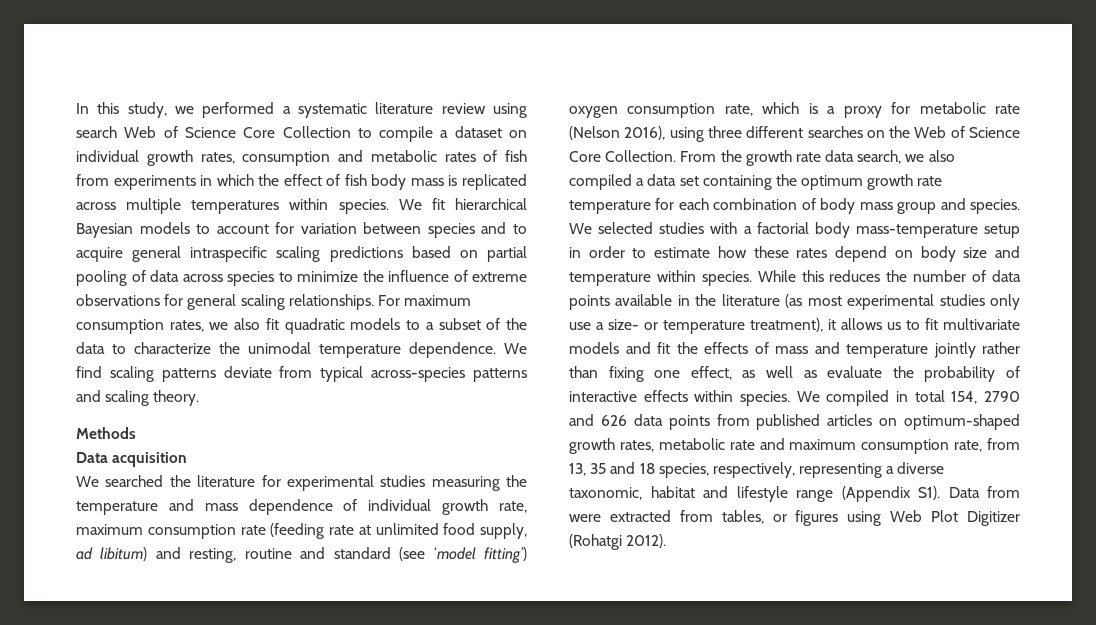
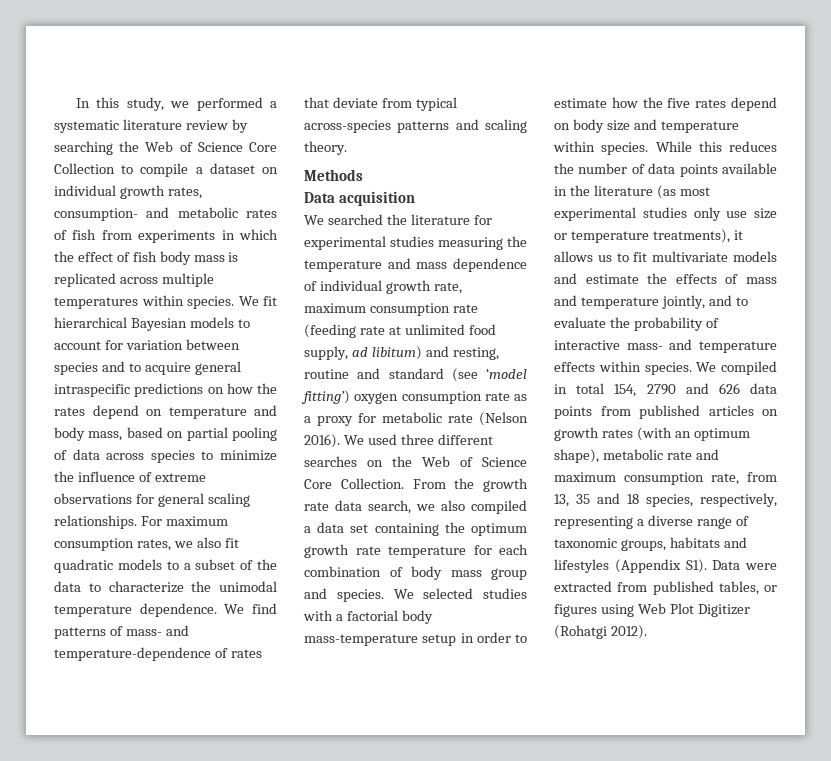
[492,103,527,118] [76,126,117,138] using search -> [231,119,248,133] [54,141,140,155] by searching the
[242,151,331,166] consumption -> [54,208,138,221] consumption-
[276,246,403,262] scaling predictions -> [134,383,277,397] [54,405,277,419] [54,427,123,441] predictions on how the rates depend on temperature and body mass,
[109,366,216,382] scaling patterns -> [54,625,189,639] [54,647,262,661] [304,97,329,108] patterns of mass- and temperature-dependence of rates that
[724,102,818,116] rate, which is -> [484,392,527,401] rate as
[624,126,704,142] 2016), using -> [304,434,397,448] 2016). We used
[753,246,789,258] these -> [642,97,691,108] the five
[596,319,639,330] a size- -> [754,208,777,219] size
[750,318,823,332] treatment), -> [652,229,730,243] treatments),
[657,342,670,354] fit -> [585,274,639,284] estimate
[933,342,1020,358] [569,366,817,382] jointly rather than fixing one effect, as well as -> [661,295,748,309] jointly, and to
(637, 396) none -> [626,339,777,353] mass- and temperature
[904,414,1020,430] [569,438,654,454] optimum-shaped growth rates, -> [554,427,750,441] [554,449,599,463] growth rates (with an optimum shape),
[569,486,833,502] taxonomic, habitat and lifestyle range -> [696,516,749,529] [554,537,747,551] [554,559,609,573] range of taxonomic groups, habitats and lifestyles
[987,486,1020,498] from -> (741, 565) none
(713, 516) none -> [652,581,714,595] published

